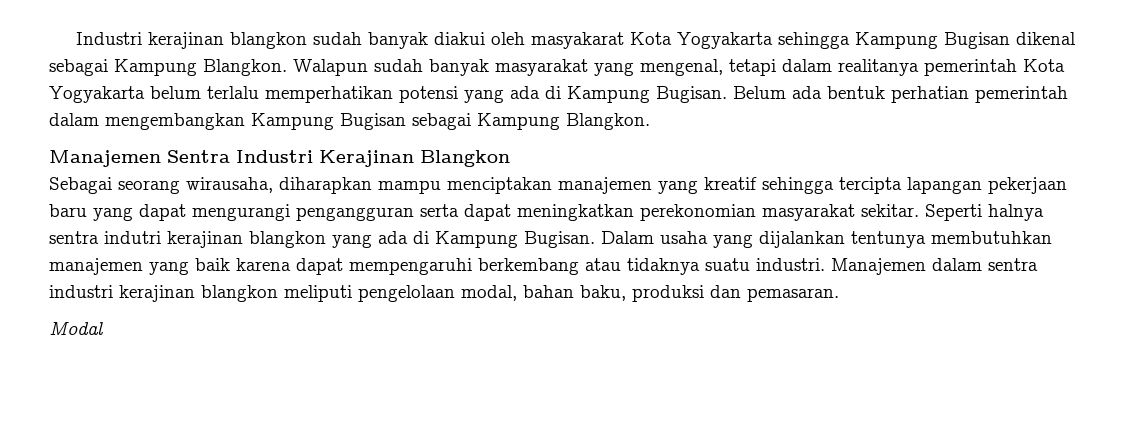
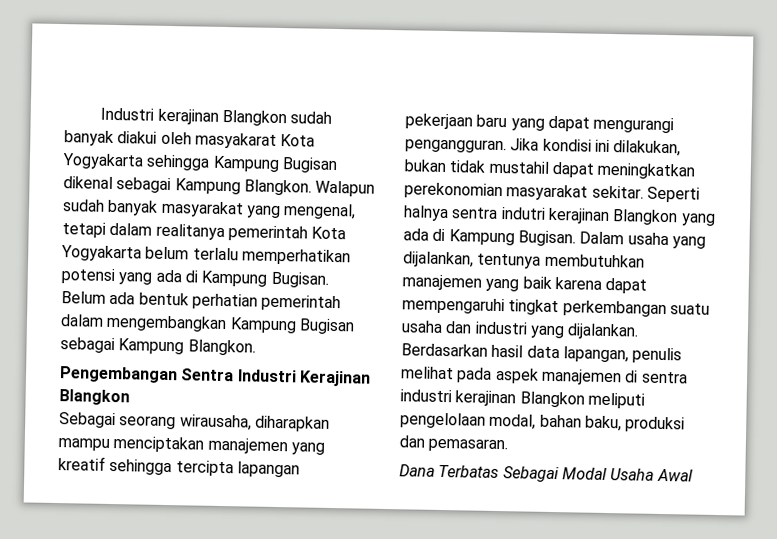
[230,32,308,49] blangkon -> [222,109,288,127] Blangkon
[49,150,161,167] Manajemen -> [59,366,178,384] Pengembangan
[296,204,459,221] pengangguran serta -> [405,138,682,157] [404,159,549,174] pengangguran. Jika kondisi ini dilakukan, bukan tidak mustahil
[249,231,326,248] blangkon -> [612,209,679,226] Blangkon
[759,231,845,248] dijalankan -> [403,251,474,268] dijalankan,
[478,258,982,275] berkembang atau tidaknya suatu industri. Manajemen dalam -> [508,299,710,318] [401,320,640,340] [401,343,683,364] [401,366,639,386] tingkat perkembangan suatu usaha dan industri yang dijalankan. Berdasarkan hasil data lapangan, penulis melihat pada aspek manajemen di
[201,285,278,302] blangkon -> [519,391,585,408] Blangkon
[49,321,103,335] Modal -> [399,464,693,483] Dana Terbatas Sebagai Modal Usaha Awal

